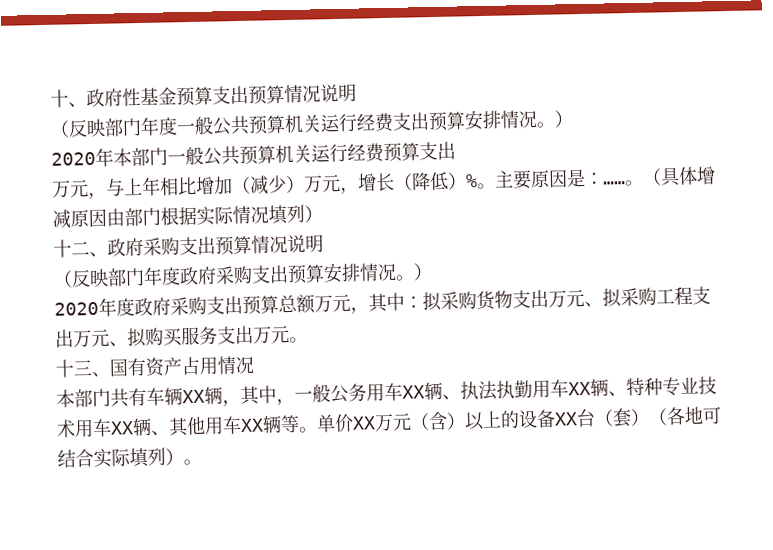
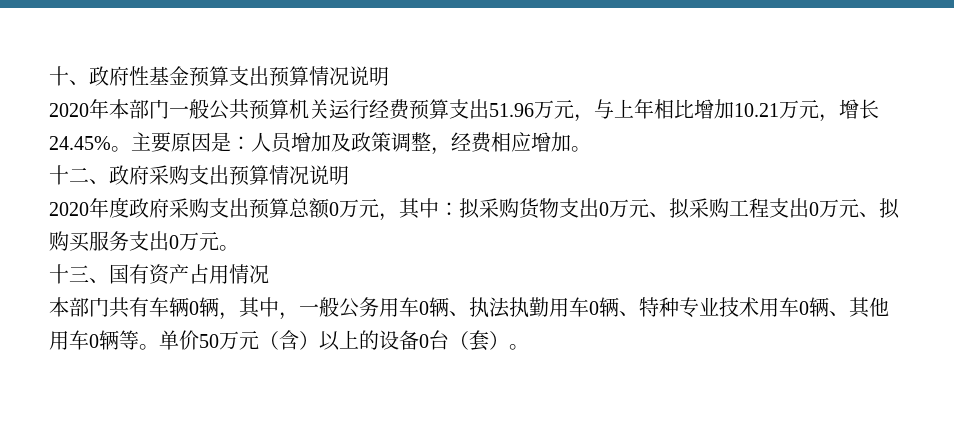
[50,110,574,138] // （反映部门年度一般公共预算机关运行经费支出预算安排情况。） -> (389, 76) none
(456, 150) // -> [489,103,534,117] 51.96
[231,175,305,195] （减少） -> [734,103,779,117] 10.21
[393,171,478,191] （降低）% -> [49,136,111,150] 24.45%
[603,166,716,187] [52,204,323,229] ……。（具体增减原因由部门根据实际情况填列） -> [251,132,591,155] 人员增加及政策调整，经费相应增加。
[53,262,433,288] // （反映部门年度政府采购支出预算安排情况。） -> (349, 175) none
(316, 304) none -> [329,202,339,216] 0
(549, 299) none -> [599,202,609,216] 0
(74, 338) none -> [809,202,819,216] 0
(254, 335) none -> [169,235,179,249] 0
[182,389,205,404] XX -> [189,301,199,315] 0
[402,385,425,399] XX -> [419,301,429,315] 0
[568,381,591,396] XX -> [589,301,599,315] 0
[110,421,134,435] XX -> [799,301,809,315] 0
[240,418,264,433] XX -> [89,334,99,348] 0
[352,416,376,430] XX -> [199,334,219,348] 50
[554,412,578,426] XX -> [419,334,429,348] 0
[648,406,722,426] [57,447,184,469] （各地可结合实际填列） -> (509, 340) none

